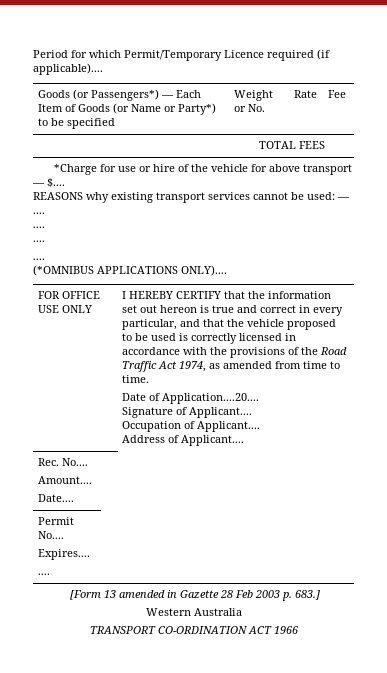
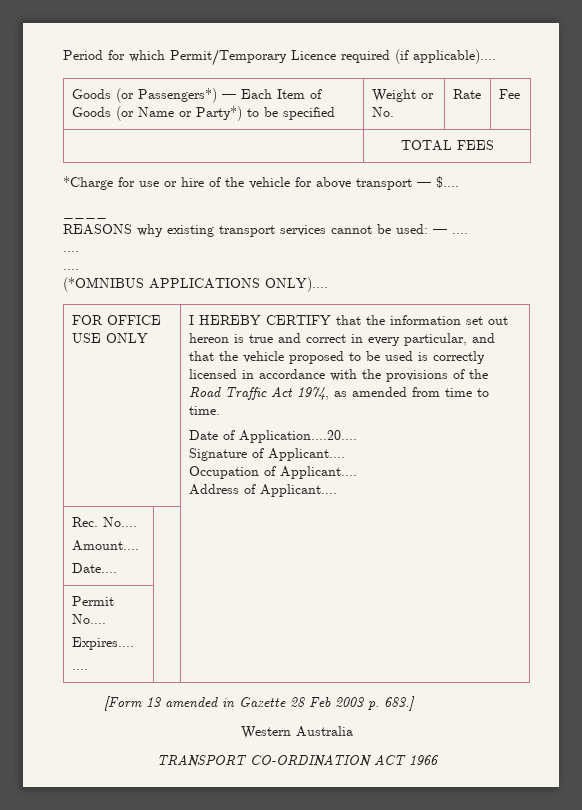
(65, 182) none -> [63,216,107,219] // ____
[33,258,45,260] // .... -> (79, 269) none

